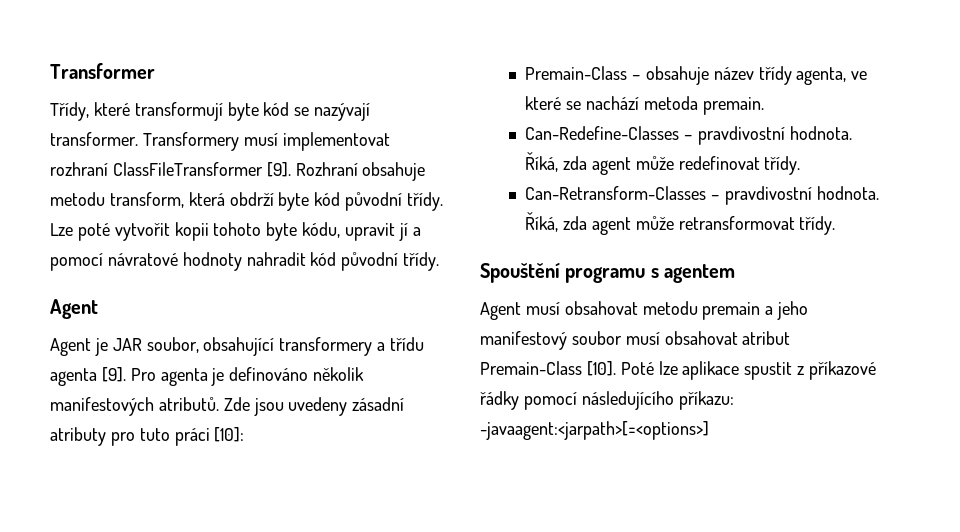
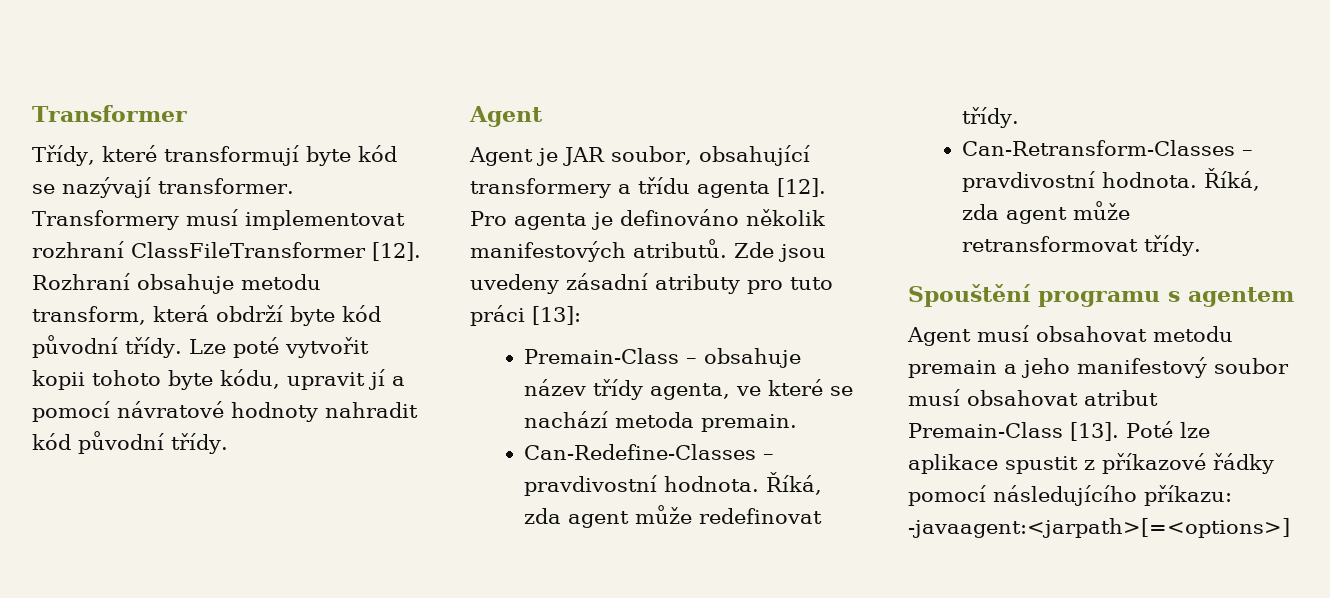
[266,162,291,177] [9]. -> [372,242,421,261] [12].
[101,367,126,382] [9]. -> [777,178,826,197] [12].
[214,427,245,442] [10]: -> [532,306,581,325] [13]:
[586,361,616,376] [10]. -> [1070,422,1119,441] [13].

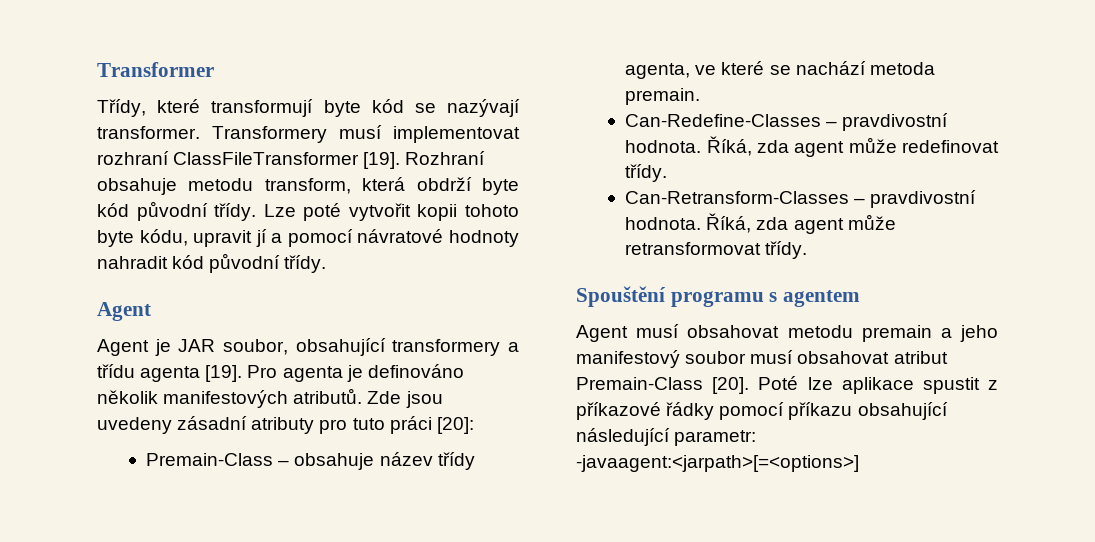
[372,242,421,261] [12]. -> [363,152,401,169] [19].
[777,178,826,197] [12]. -> [205,365,243,382] [19].
[532,306,581,325] [13]: -> [436,417,474,434] [20]:
[1070,422,1119,441] [13]. -> [712,377,750,394] [20].
[993,485,1232,506] následujícího příkazu: -> [788,402,948,420] [576,428,757,446] příkazu obsahující následující parametr:

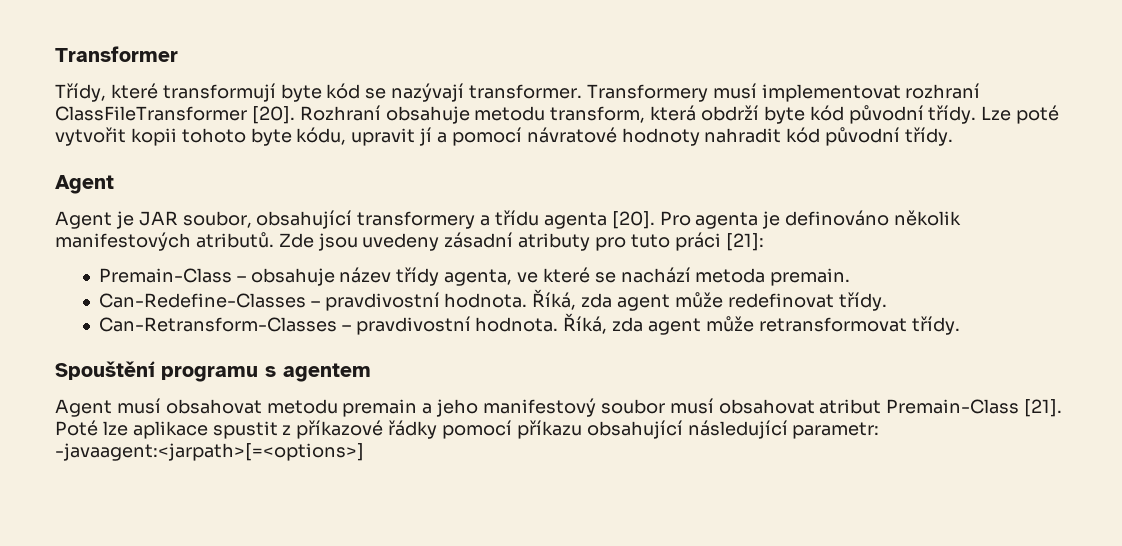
[363,152,401,169] [19]. -> [251,106,295,124] [20].
[205,365,243,382] [19]. -> [611,211,655,229] [20].
[436,417,474,434] [20]: -> [725,233,764,251] [21]:
[712,377,750,394] [20]. -> [1024,399,1063,417] [21].

